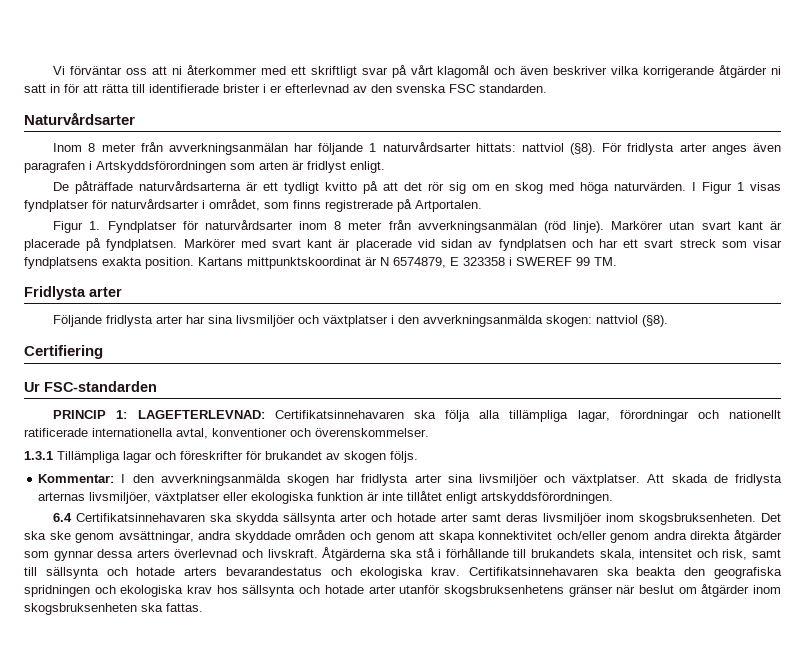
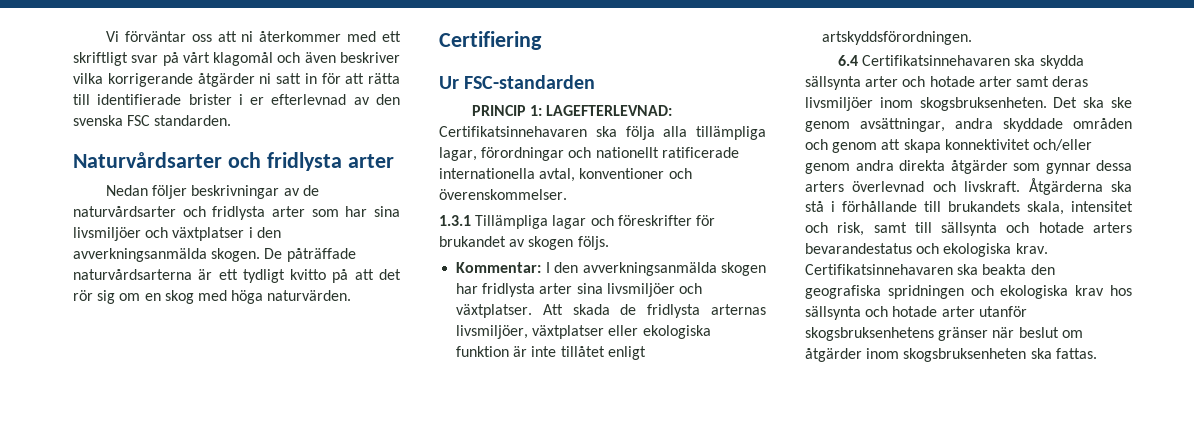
[53,142,781,155] [24,161,385,173] // Inom 8 meter från avverkningsanmälan har följande 1 naturvårdsarter hittats: nattviol (§8). För fridlysta arter anges även paragrafen i Artskyddsförordningen som arten är fridlyst enligt. // -> [227,152,394,171] [106,185,319,199] [73,206,400,220] [73,227,281,241] [73,248,261,262] och fridlysta arter // Nedan följer beskrivningar av de naturvårdsarter och fridlysta arter som har sina livsmiljöer och växtplatser i den avverkningsanmälda skogen.
[692,182,782,194] [24,199,482,212] [53,220,783,233] [24,238,783,251] [24,257,617,269] [24,286,122,300] [53,315,669,327] I Figur 1 visas fyndplatser för naturvårdsarter i området, som finns registrerade på Artportalen. // Figur 1. Fyndplatser för naturvårdsarter inom 8 meter från avverkningsanmälan (röd linje). Markörer utan svart kant är placerade på fyndplatsen. Markörer med svart kant är placerade vid sidan av fyndplatsen och har ett svart streck som visar fyndplatsens exakta position. Kartans mittpunktskoordinat är N 6574879, E 323358 i SWEREF 99 TM. // Fridlysta arter // Följande fridlysta arter har sina livsmiljöer och växtplatser i den avverkningsanmälda skogen: nattviol (§8). -> (352, 295) none

